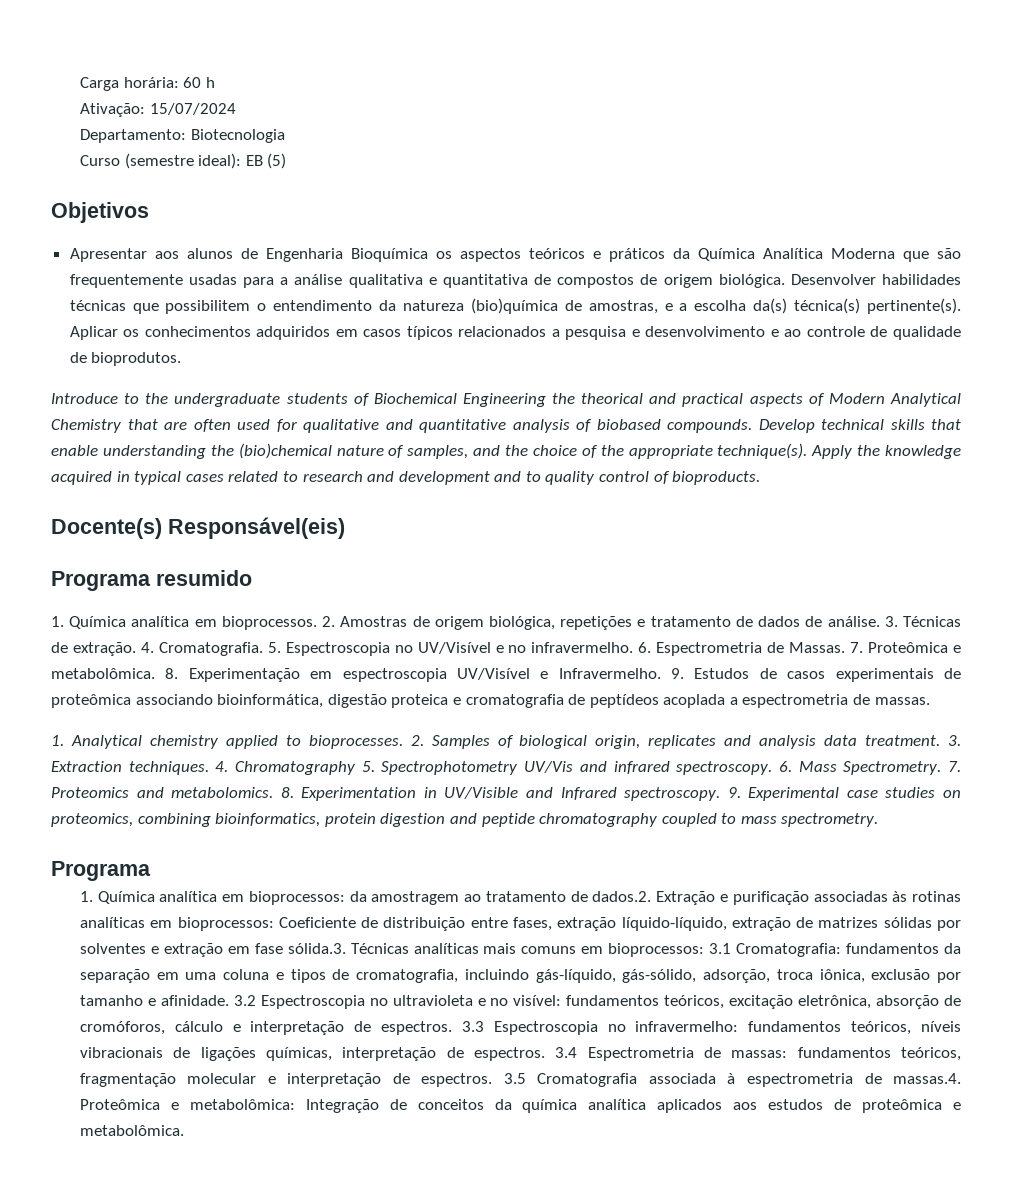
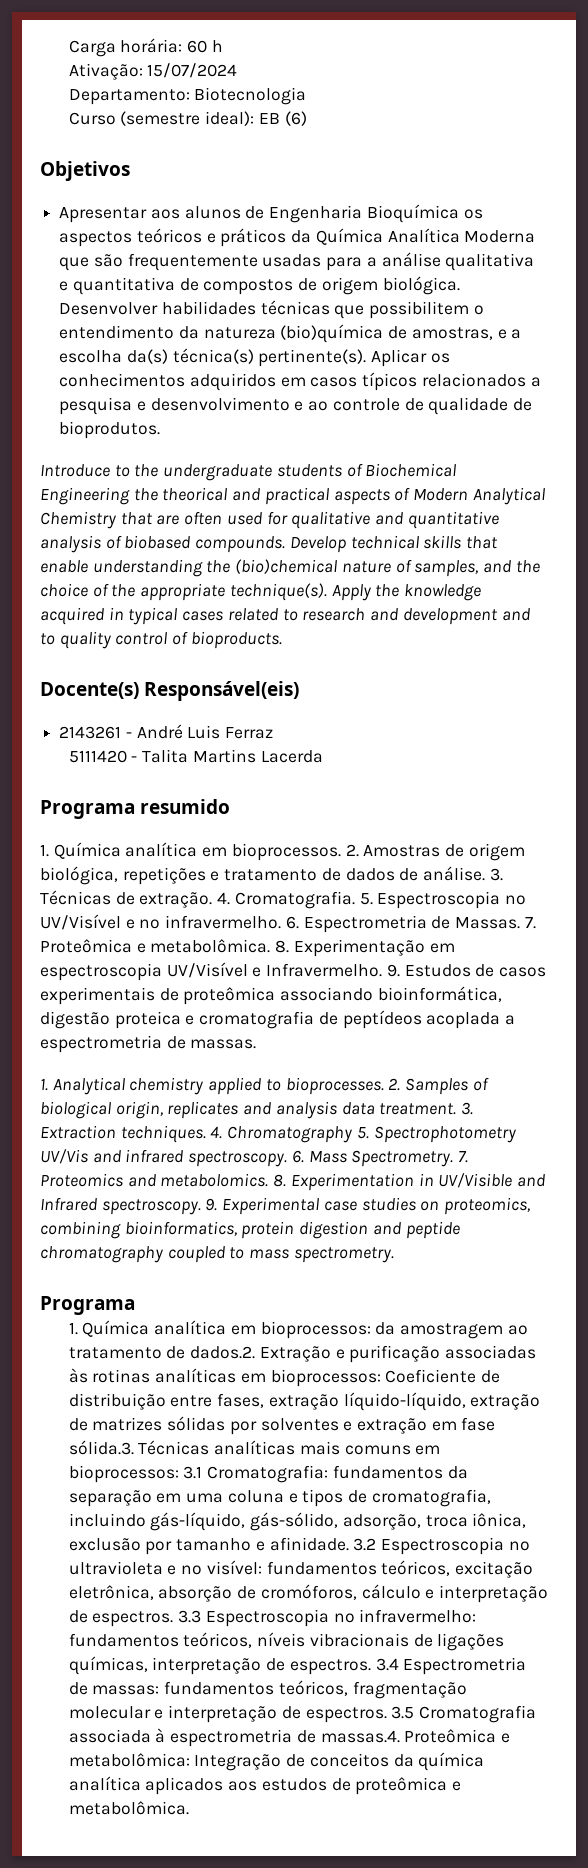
[267,153,287,169] (5) -> [284,111,307,126] (6)
(345, 528) none -> [59,724,274,739] [68,749,323,763] // 2143261 - André Luis Ferraz // 5111420 - Talita Martins Lacerda

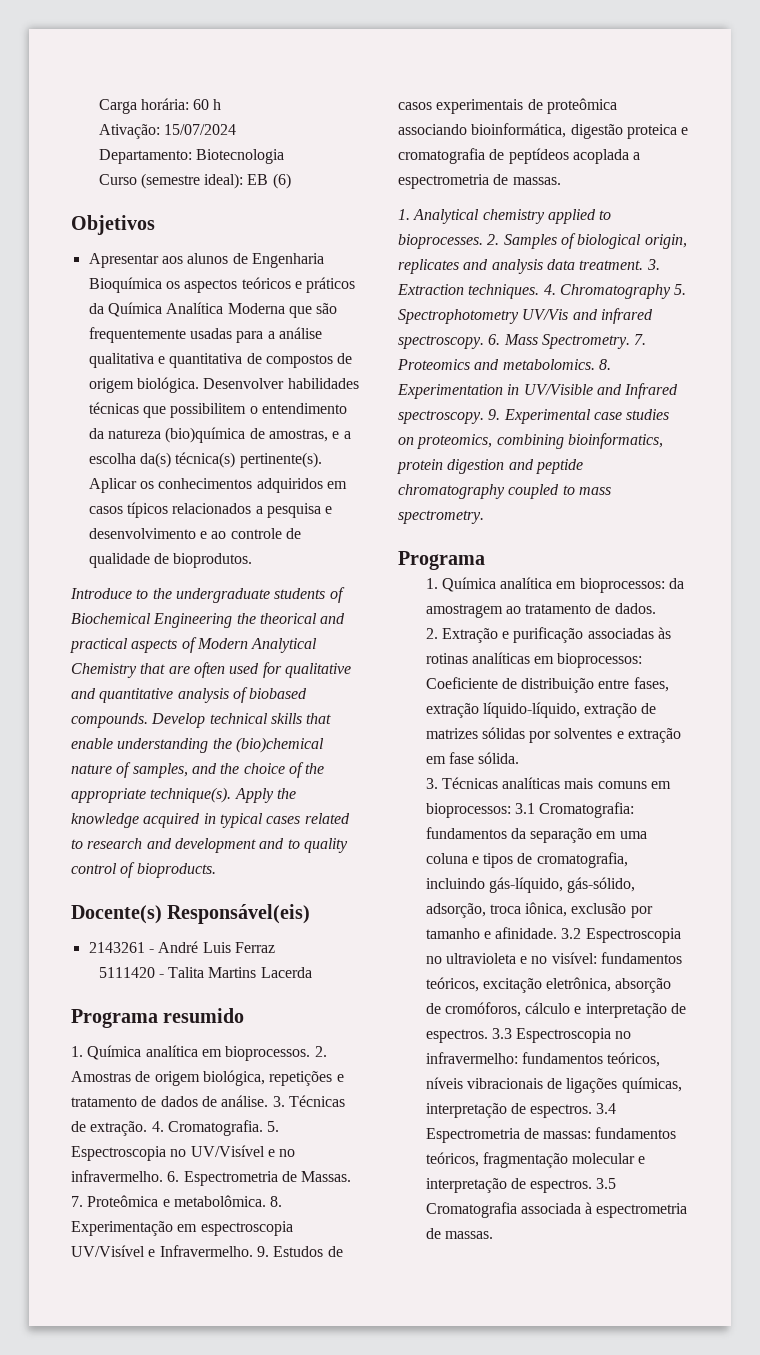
[190,1346,256,1359] dados.2. -> [614,603,656,614] [425,628,438,639] dados. // 2.
[68,1440,134,1455] sólida.3. -> [478,752,520,764] [425,778,438,789] sólida. // 3.
[320,1729,510,1743] [68,1752,485,1771] [68,1776,461,1795] [68,1801,189,1815] massas.4. Proteômica e metabolômica: Integração de conceitos da química analítica aplicados aos estudos de proteômica e metabolômica. -> [444,1231,493,1239] massas.

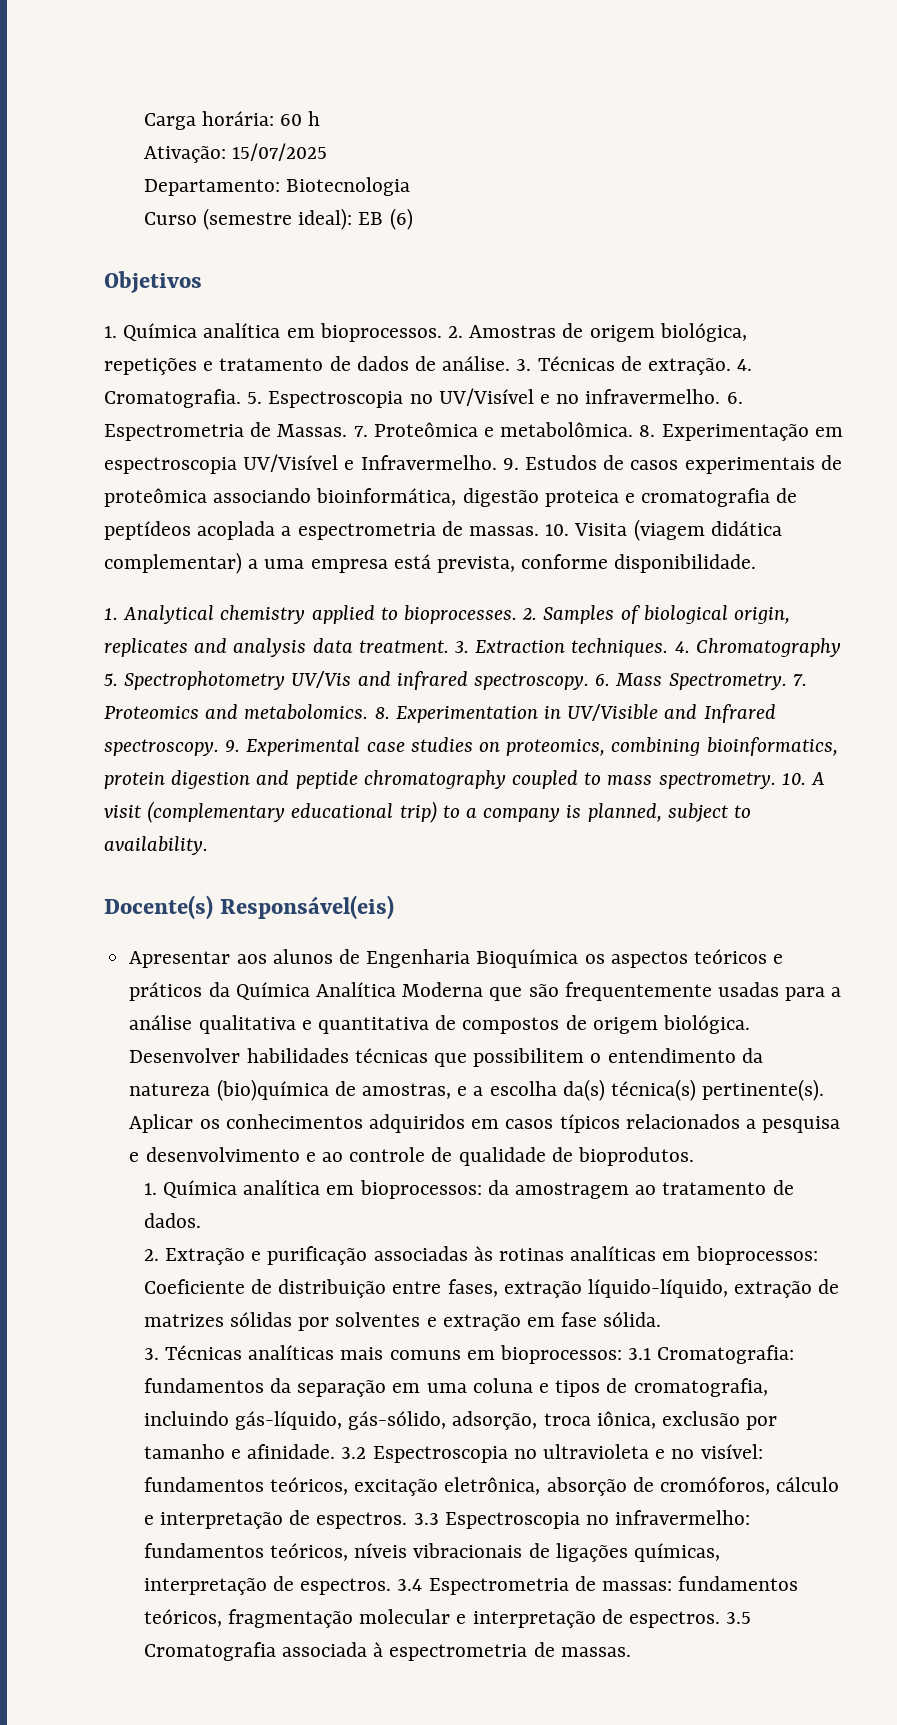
[163,124,236,135] 15/07/2024 -> [232,143,328,161] 15/07/2025
(155, 225) none -> [104,323,747,342] [104,356,753,375] [104,388,743,408] [104,422,843,441] [104,454,842,474] [104,488,798,507] [104,519,782,541] [104,552,757,574] [104,605,791,624] [104,638,841,657] [104,671,807,690] [104,704,776,723] [104,737,838,756] [104,770,826,789] [104,801,752,823] [104,836,208,855] [104,895,394,920] // 1. Química analítica em bioprocessos. 2. Amostras de origem biológica, repetições e tratamento de dados de análise. 3. Técnicas de extração. 4. Cromatografia. 5. Espectroscopia no UV/Visível e no infravermelho. 6. Espectrometria de Massas. 7. Proteômica e metabolômica. 8. Experimentação em espectroscopia UV/Visível e Infravermelho. 9. Estudos de casos experimentais de proteômica associando bioinformática, digestão proteica e cromatografia de peptídeos acoplada a espectrometria de massas. 10. Visita (viagem didática complementar) a uma empresa está prevista, conforme disponibilidade. // 1. Analytical chemistry applied to bioprocesses. 2. Samples of biological origin, replicates and analysis data treatment. 3. Extraction techniques. 4. Chromatography 5. Spectrophotometry UV/Vis and infrared spectroscopy. 6. Mass Spectrometry. 7. Proteomics and metabolomics. 8. Experimentation in UV/Visible and Infrared spectroscopy. 9. Experimental case studies on proteomics, combining bioinformatics, protein digestion and peptide chromatography coupled to mass spectrometry. 10. A visit (complementary educational trip) to a company is planned, subject to availability. // Docente(s) Responsável(eis)
[70,587,345,603] [71,613,346,628] [70,637,318,653] [71,662,351,678] [71,687,308,703] [71,713,332,728] [71,737,324,753] [71,762,325,778] [71,787,296,803] [71,813,350,828] [71,838,348,853] [71,862,216,878] [71,904,311,924] [88,941,275,953] [98,967,312,978] [71,1008,245,1028] [71,1045,327,1061] [71,1070,344,1086] [71,1095,345,1107] [71,1120,280,1136] [71,1145,296,1161] [71,1170,352,1186] [71,1195,283,1207] [71,1221,293,1236] [71,1245,343,1257] [398,98,617,114] [398,123,689,139] [398,148,641,164] [398,174,561,189] [398,209,612,224] [398,233,687,249] [398,259,660,274] [397,284,687,299] [398,308,653,324] [398,334,647,349] [397,359,611,370] [397,383,679,399] [398,409,670,424] [398,433,663,449] [397,459,583,474] [398,484,611,499] [398,510,484,524] [398,551,485,570] // Introduce to the undergraduate students of Biochemical Engineering the theorical and practical aspects of Modern Analytical Chemistry that are often used for qualitative and quantitative analysis of biobased compounds. Develop technical skills that enable understanding the (bio)chemical nature of samples, and the choice of the appropriate technique(s). Apply the knowledge acquired in typical cases related to research and development and to quality control of bioproducts. // Docente(s) Responsável(eis) // 2143261 - André Luis Ferraz // 5111420 - Talita Martins Lacerda // Programa resumido // 1. Química analítica em bioprocessos. 2. Amostras de origem biológica, repetições e tratamento de dados de análise. 3. Técnicas de extração. 4. Cromatografia. 5. Espectroscopia no UV/Visível e no infravermelho. 6. Espectrometria de Massas. 7. Proteômica e metabolômica. 8. Experimentação em espectroscopia UV/Visível e Infravermelho. 9. Estudos de casos experimentais de proteômica associando bioinformática, digestão proteica e cromatografia de peptídeos acoplada a espectrometria de massas. // 1. Analytical chemistry applied to bioprocesses. 2. Samples of biological origin, replicates and analysis data treatment. 3. Extraction techniques. 4. Chromatography 5. Spectrophotometry UV/Vis and infrared spectroscopy. 6. Mass Spectrometry. 7. Proteomics and metabolomics. 8. Experimentation in UV/Visible and Infrared spectroscopy. 9. Experimental case studies on proteomics, combining bioinformatics, protein digestion and peptide chromatography coupled to mass spectrometry. // Programa -> (694, 1156) none

